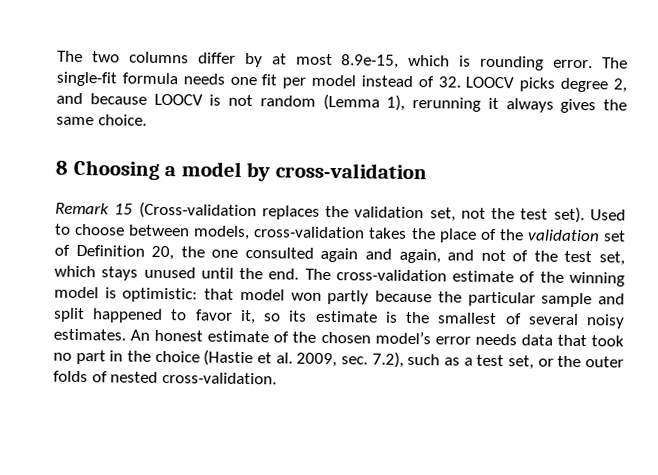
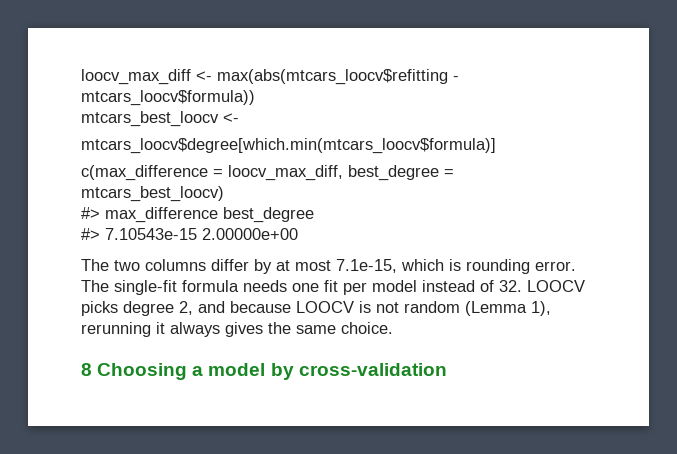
(57, 56) none -> [81,69,459,85] [81,90,255,106] [81,111,239,127] [81,138,496,154] [81,165,454,181] [81,186,224,202] [81,207,314,223] [81,228,298,240] loocv_max_diff <- max(abs(mtcars_loocv$refitting - mtcars_loocv$formula)) // mtcars_best_loocv <- // mtcars_loocv$degree[which.min(mtcars_loocv$formula)] // c(max_difference = loocv_max_diff, best_degree = mtcars_best_loocv) // #> max_difference best_degree // #> 7.10543e-15 2.00000e+00 //
[341,54,400,69] 8.9e-15, -> [336,259,397,273] 7.1e-15,
[55,201,626,224] [55,223,626,243] [54,244,625,266] [54,265,625,287] [54,286,626,308] [53,307,625,329] [53,328,624,347] [53,349,625,370] [53,370,277,385] // Remark 15 (Cross-validation replaces the validation set, not the test set). Used to choose between models, cross-validation takes the place of the validation set of Definition 20, the one consulted again and again, and not of the test set, which stays unused until the end. The cross-validation estimate of the winning model is optimistic: that model won partly because the particular sample and split happened to favor it, so its estimate is the smallest of several noisy estimates. An honest estimate of the chosen model’s error needs data that took no part in the choice (Hastie et al. 2009, sec. 7.2), such as a test set, or the outer folds of nested cross-validation. -> (447, 369) none

